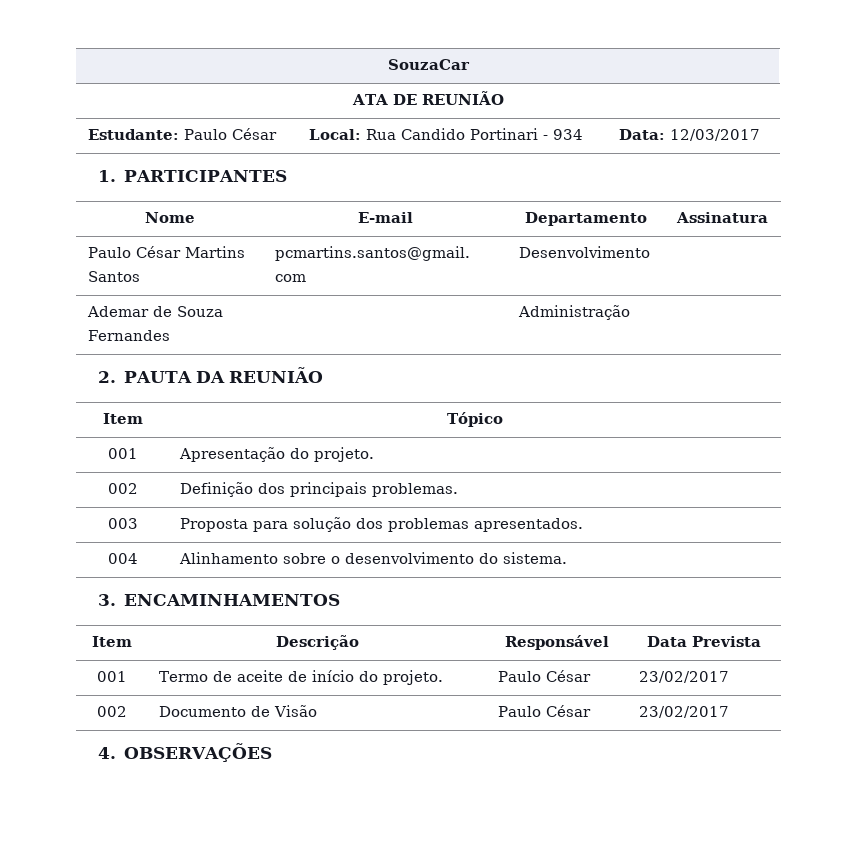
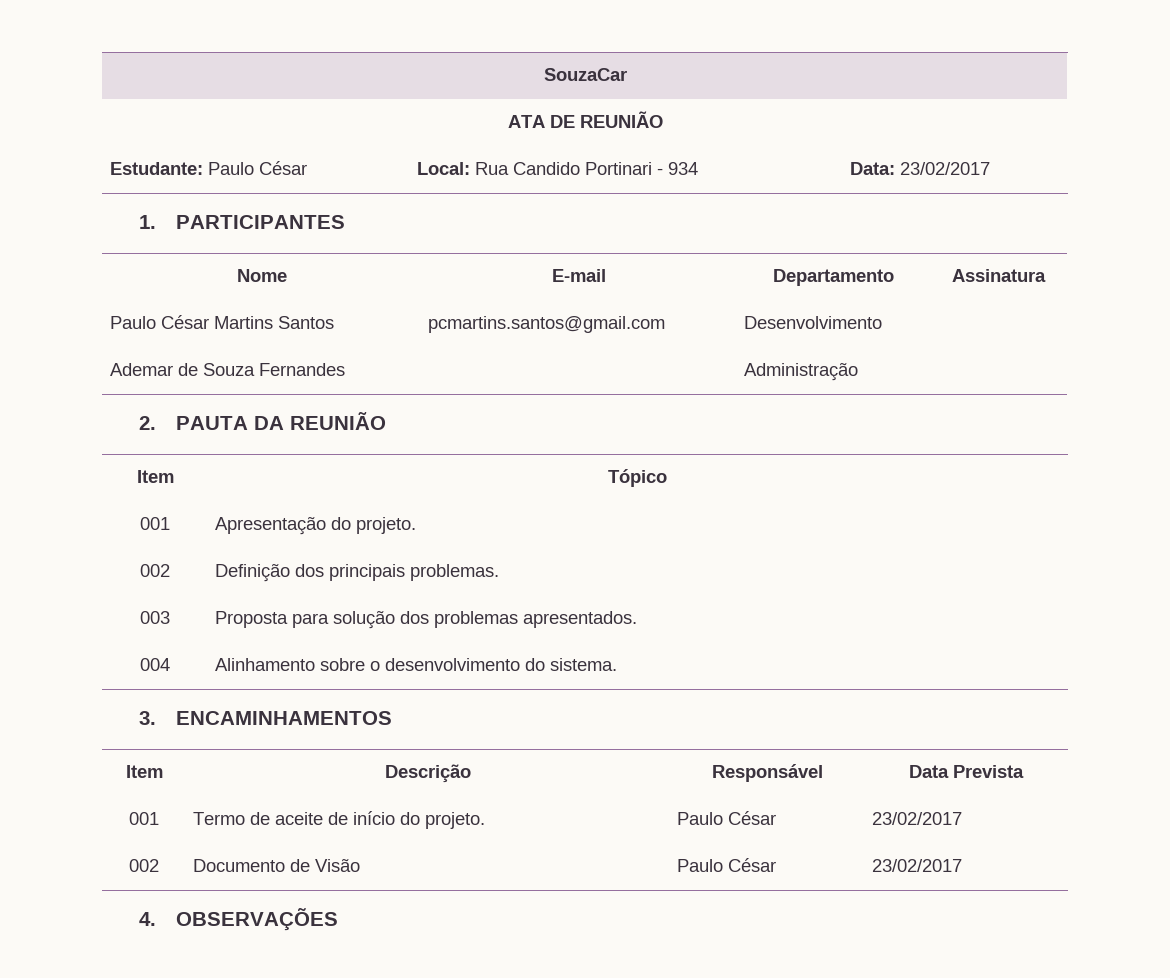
[670,129,761,141] 12/03/2017 -> [900,162,991,175] 23/02/2017

